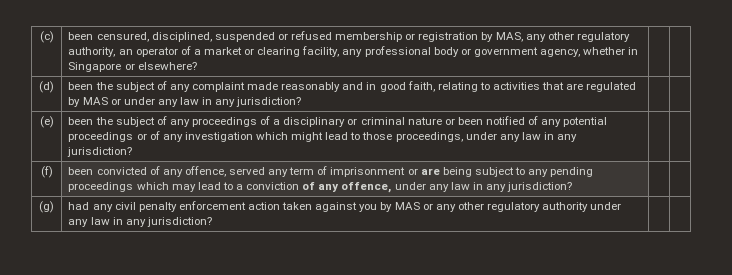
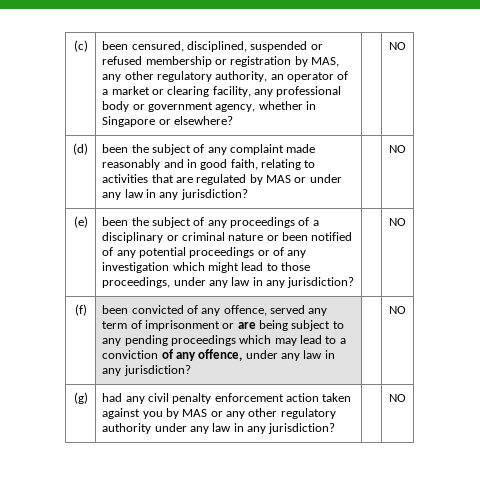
(197, 66) none -> [389,42,406,50] NO
(302, 102) none -> [389,145,406,153] NO
(133, 152) none -> [389,218,406,226] NO
(573, 187) none -> [389,306,406,314] NO
(212, 222) none -> [389,394,406,402] NO

